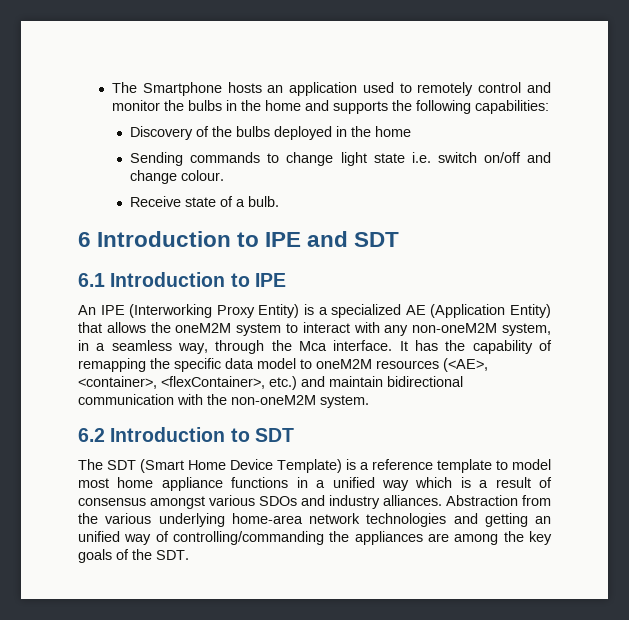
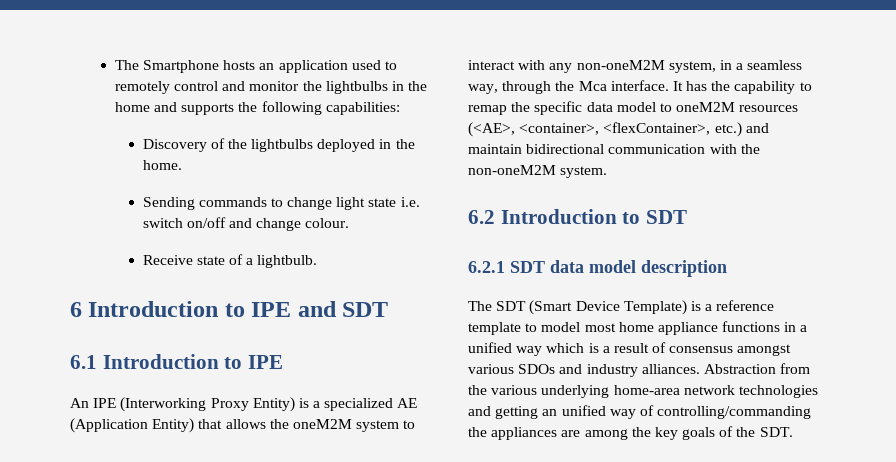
[188,100,223,111] bulbs -> [325,81,388,94] lightbulbs
[236,126,271,137] bulbs -> [251,139,314,152] lightbulbs
[375,126,412,137] home -> [142,160,182,170] home.
[248,196,280,207] bulb. -> [257,255,318,268] lightbulb.
[539,340,552,351] [78,358,146,372] of remapping -> [799,82,812,91] [468,105,507,115] to remap
(294, 435) none -> [468,260,727,277] // 6.2.1 SDT data model description
[188,460,226,470] Home -> (573, 307) none

